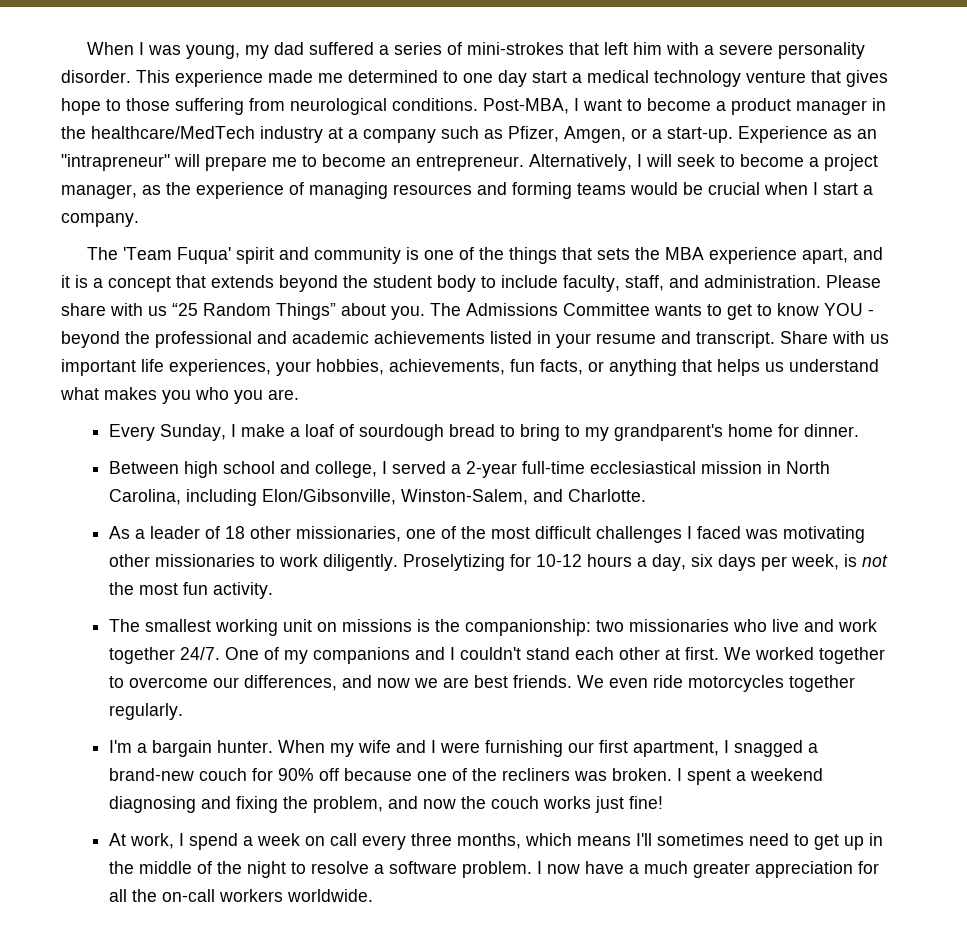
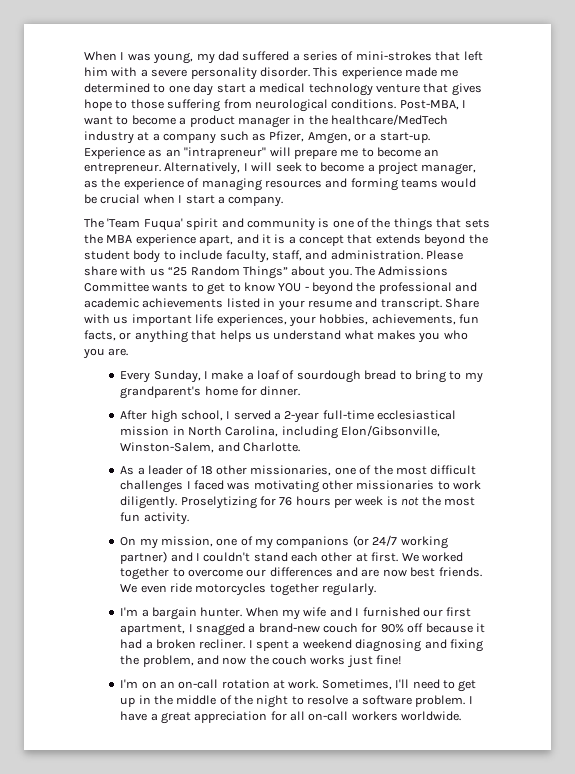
[109,461,378,478] Between high school and college, -> [120,410,223,423] After high school,
[536,554,840,571] 10-12 hours a day, six days per week, -> [279,496,384,508] 76 hours per week
[109,619,878,636] [109,647,411,664] The smallest working unit on missions is the companionship: two missionaries who live and work together 24/7. One of my companions -> [120,535,448,549] [120,551,168,564] On my mission, one of my companions (or 24/7 working partner)
[244,675,470,691] differences, and now we are -> [269,567,407,577] differences and are now
[440,740,564,757] were furnishing -> [362,607,420,617] furnished
[417,768,673,781] one of the recliners was broken. -> [475,623,485,633] [120,639,246,649] it had a broken recliner.
[109,833,745,850] At work, I spend a week on call every three months, which means I'll sometimes -> [120,679,410,690] I'm on an on-call rotation at work. Sometimes, I'll
[547,864,581,874] now -> (473, 700) none
[644,861,751,878] much greater -> [160,712,191,724] great
[132,889,158,902] the -> (306, 716) none

